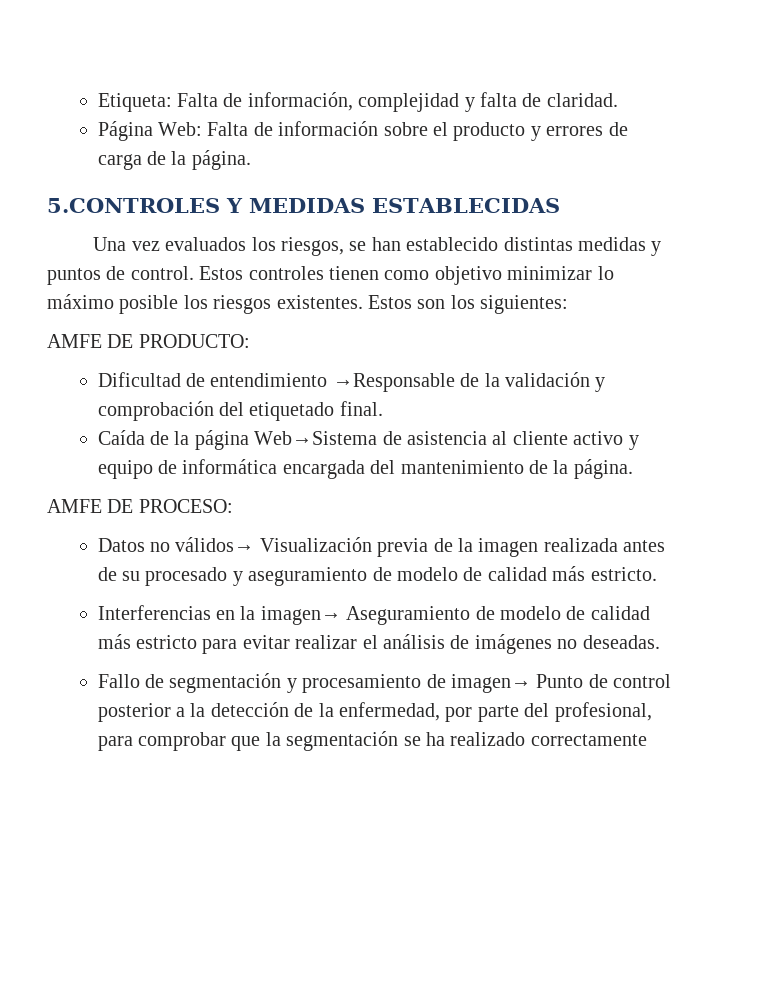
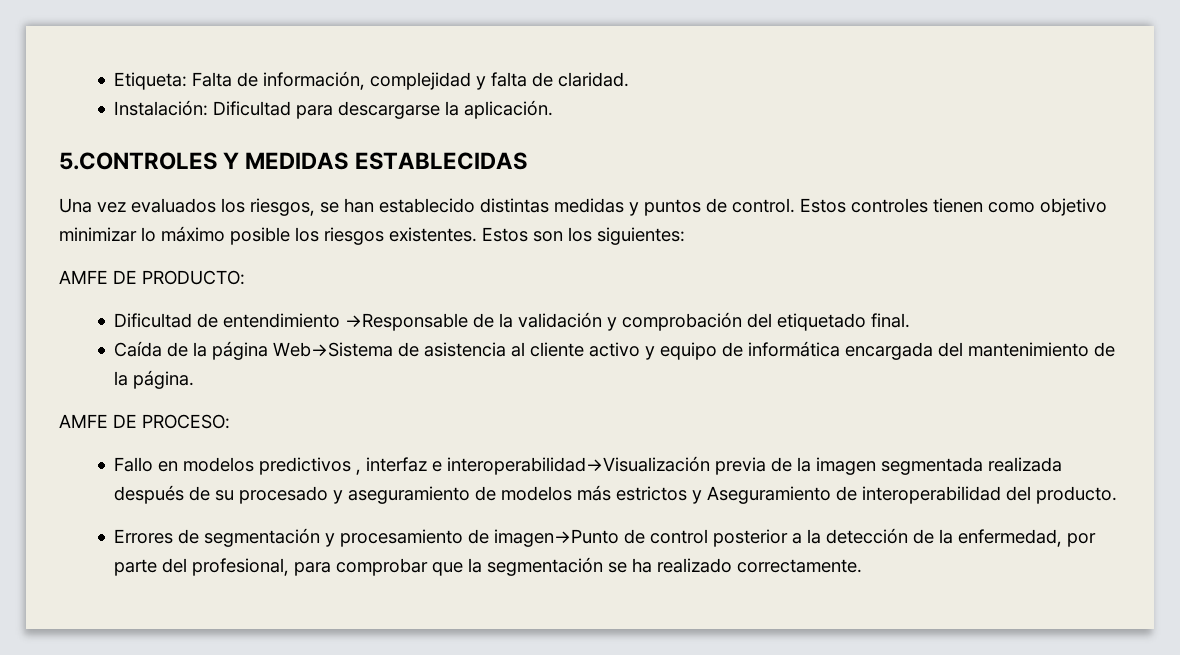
[97,121,628,141] [97,150,251,170] Página Web: Falta de información sobre el producto y errores de carga de la página. -> [114,100,554,119] Instalación: Dificultad para descargarse la aplicación.
[97,537,372,552] Datos no válidos→ Visualización -> [114,456,711,475] Fallo en modelos predictivos , interfaz e interoperabilidad→Visualización
[543,538,666,552] realizada antes -> [881,457,1063,475] [114,485,185,504] segmentada realizada después
[396,566,657,581] [97,605,650,625] [97,634,660,654] [97,674,140,688] modelo de calidad más estricto. // Interferencias en la imagen→ Aseguramiento de modelo de calidad más estricto para evitar realizar el análisis de imágenes no deseadas. // Fallo -> [501,485,1118,504] [114,529,174,544] modelos más estrictos y Aseguramiento de interoperabilidad del producto. // Errores
[450,674,584,693] imagen→ Punto -> [494,529,620,547] imagen→Punto
[530,734,647,746] correctamente -> [737,559,863,573] correctamente.

